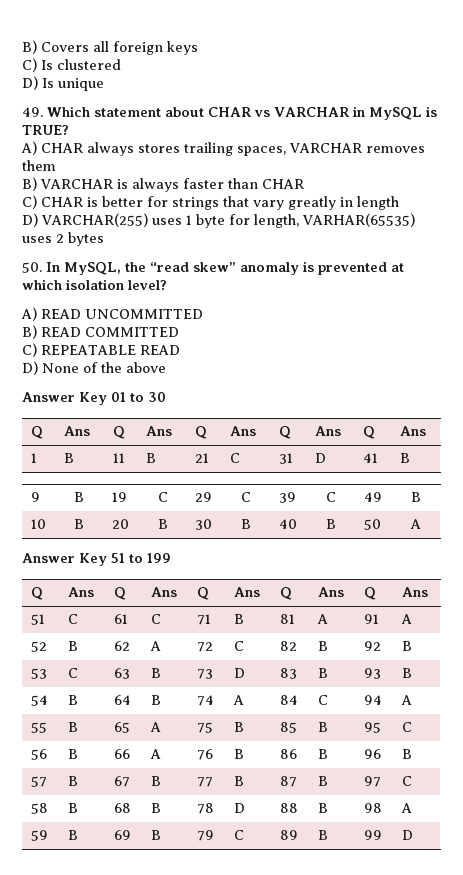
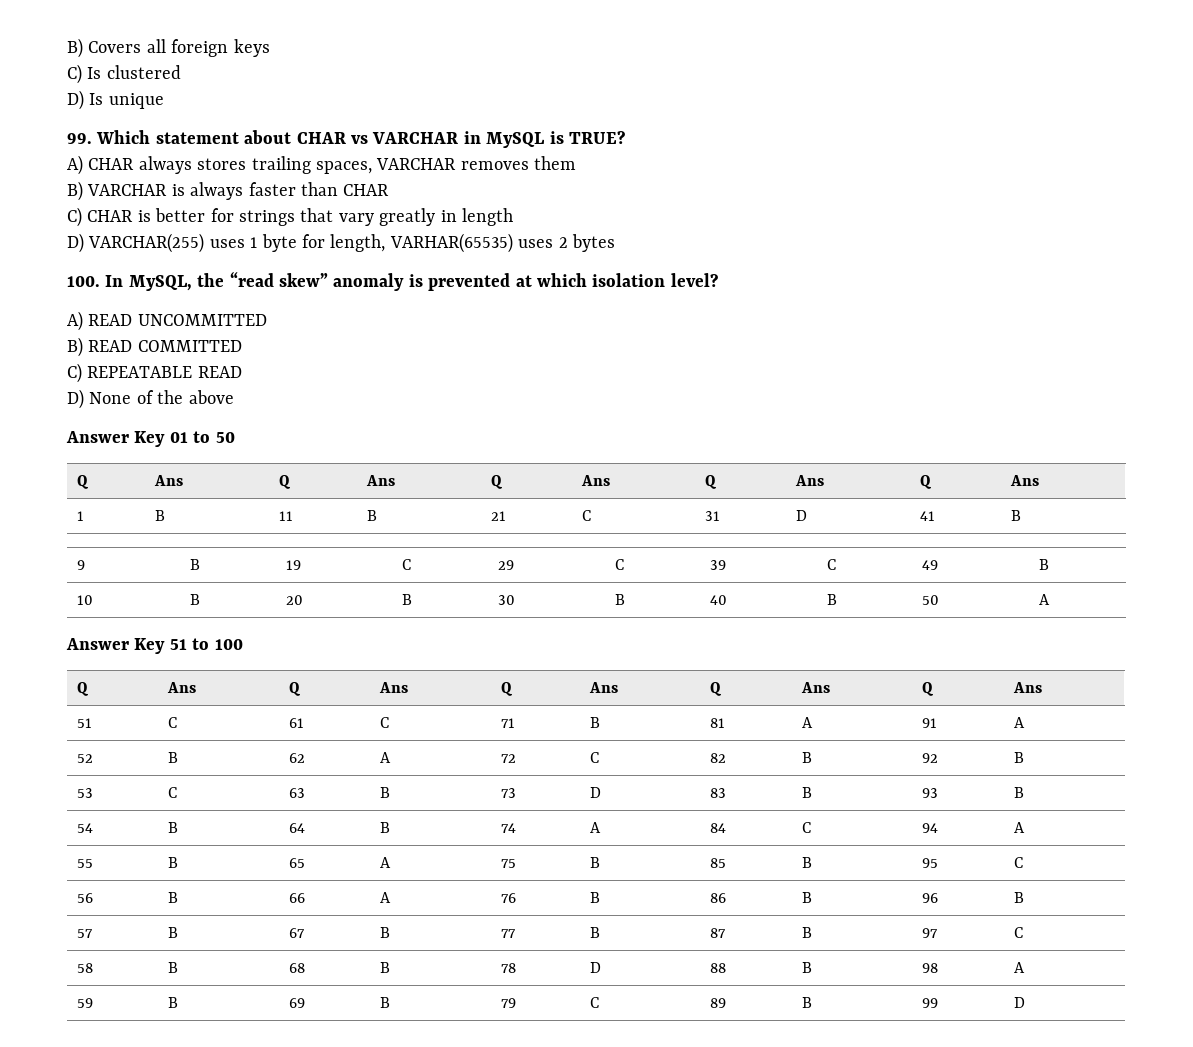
[22,107,43,117] 49. -> [67,133,92,144] 99.
[22,262,42,273] 50. -> [67,276,100,287] 100.
[148,392,166,402] 30 -> [215,432,235,443] 50
[147,553,171,563] 199 -> [214,639,243,650] 100

